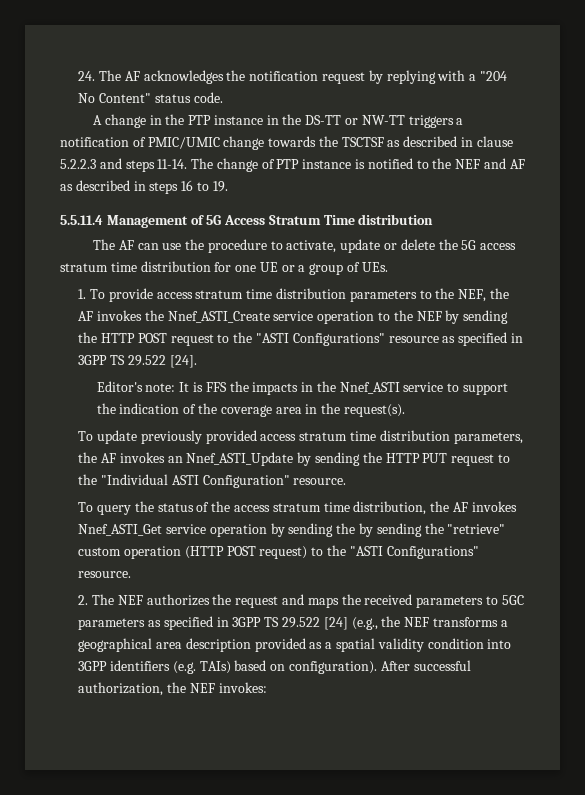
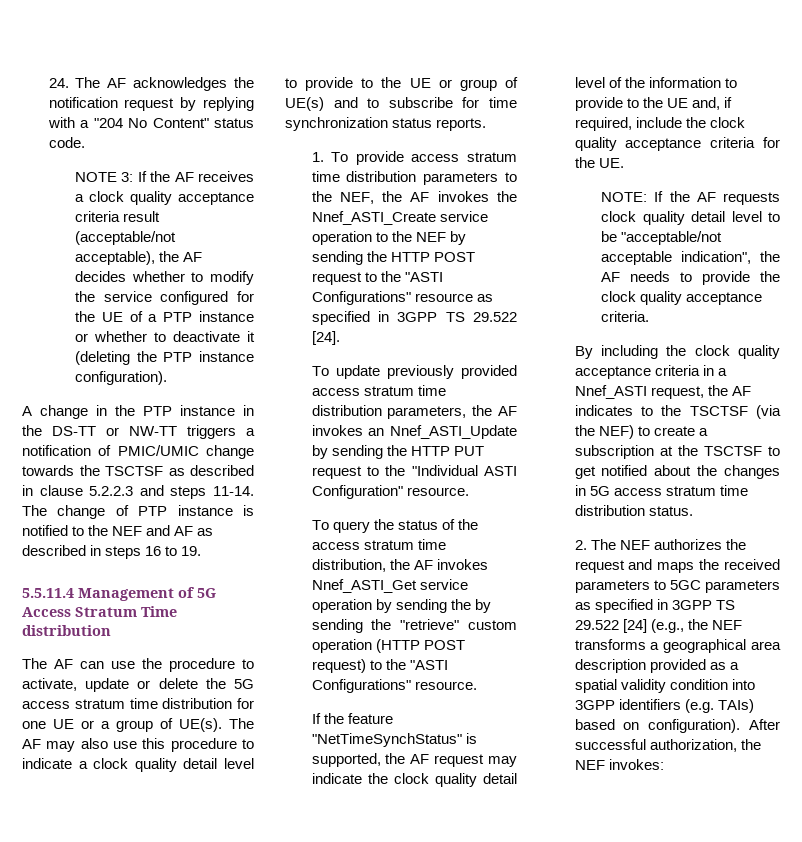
(223, 97) none -> [75,171,254,182] [75,191,255,205] [75,211,161,222] [75,231,177,245] [75,251,203,265] [75,271,254,285] [75,291,254,305] [75,311,254,322] [75,331,255,342] [75,351,254,365] [75,371,168,385] // NOTE 3: If the AF receives a clock quality acceptance criteria result (acceptable/not acceptable), the AF decides whether to modify the service configured for the UE of a PTP instance or whether to deactivate it (deleting the PTP instance configuration).
[361,262,388,272] UEs. -> [179,718,254,732] [22,738,254,752] [22,758,254,772] [285,77,518,91] [285,97,517,111] [285,117,487,131] UE(s). The AF may also use this procedure to indicate a clock quality detail level to provide to the UE or group of UE(s) and to subscribe for time synchronization status reports.
[96,381,509,395] [96,403,405,417] // Editor's note: It is FFS the impacts in the Nnef_ASTI service to support the indication of the coverage area in the request(s). -> (340, 338) none
(132, 574) none -> [311,713,393,724] [311,733,477,747] [311,753,517,767] [311,773,517,787] [574,77,737,88] [574,97,732,111] [574,117,745,131] [574,137,780,151] [574,157,624,168] [601,191,780,205] [601,211,780,225] [601,231,723,245] [601,251,780,265] [601,271,780,285] [601,291,763,305] [601,311,650,322] [574,345,780,359] [574,365,727,379] [574,385,751,399] [574,405,781,419] [574,425,708,439] [574,445,780,459] [574,465,780,479] [574,485,748,496] [574,505,693,516] // If the feature "NetTimeSynchStatus" is supported, the AF request may indicate the clock quality detail level of the information to provide to the UE and, if required, include the clock quality acceptance criteria for the UE. // NOTE: If the AF requests clock quality detail level to be "acceptable/not acceptable indication", the AF needs to provide the clock quality acceptance criteria. // By including the clock quality acceptance criteria in a Nnef_ASTI request, the AF indicates to the TSCTSF (via the NEF) to create a subscription at the TSCTSF to get notified about the changes in 5G access stratum time distribution status.

